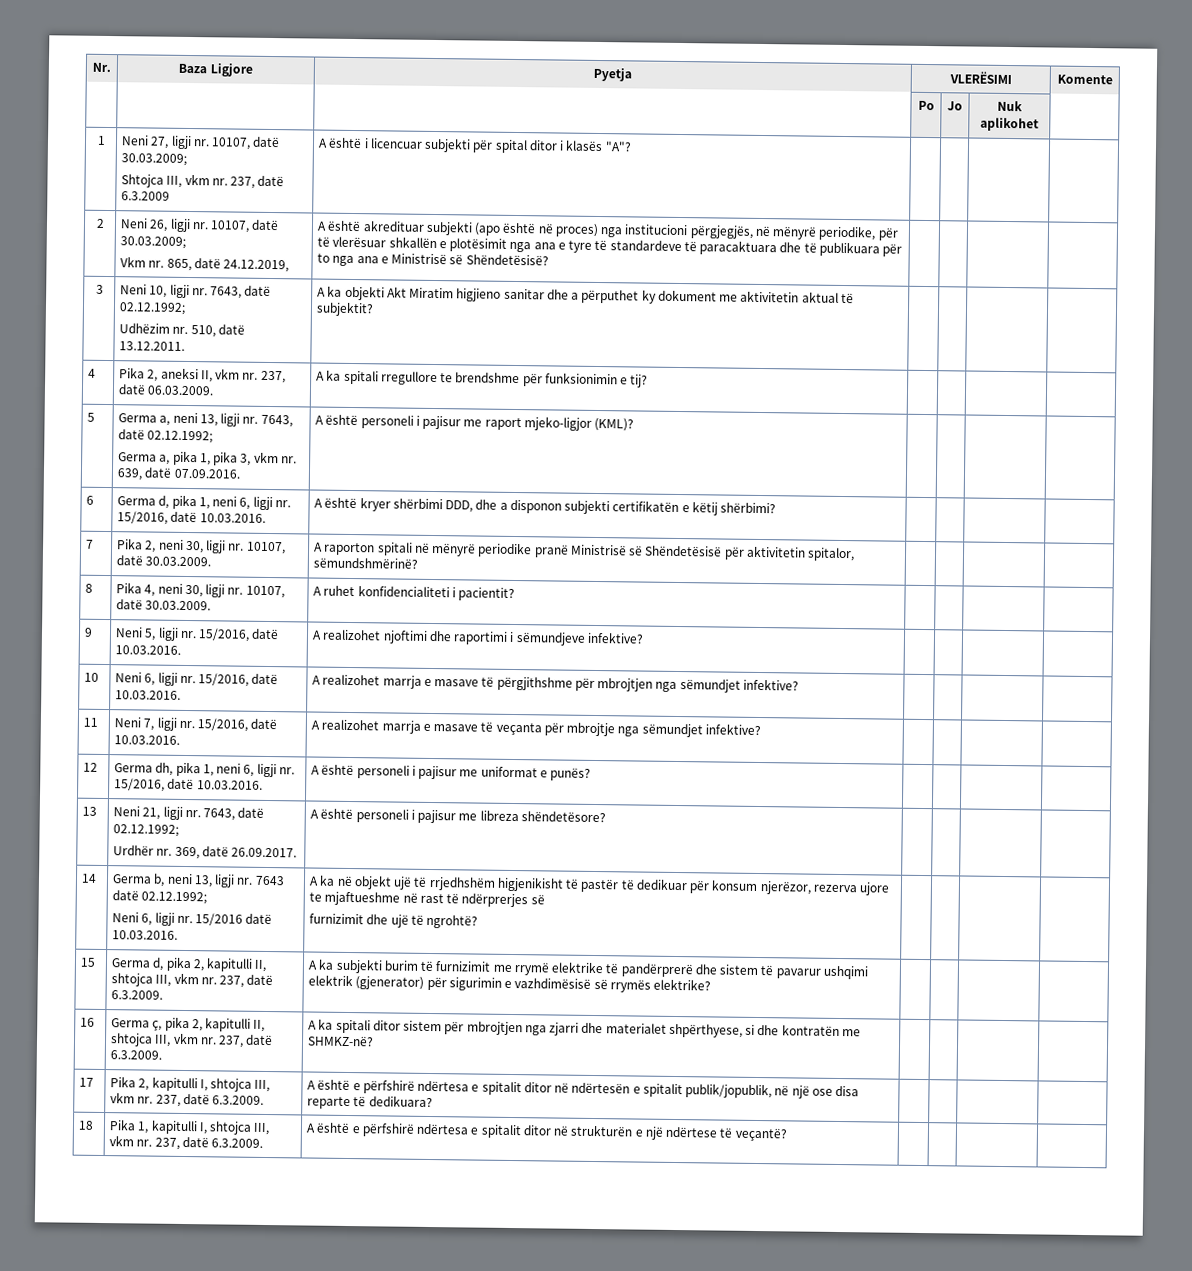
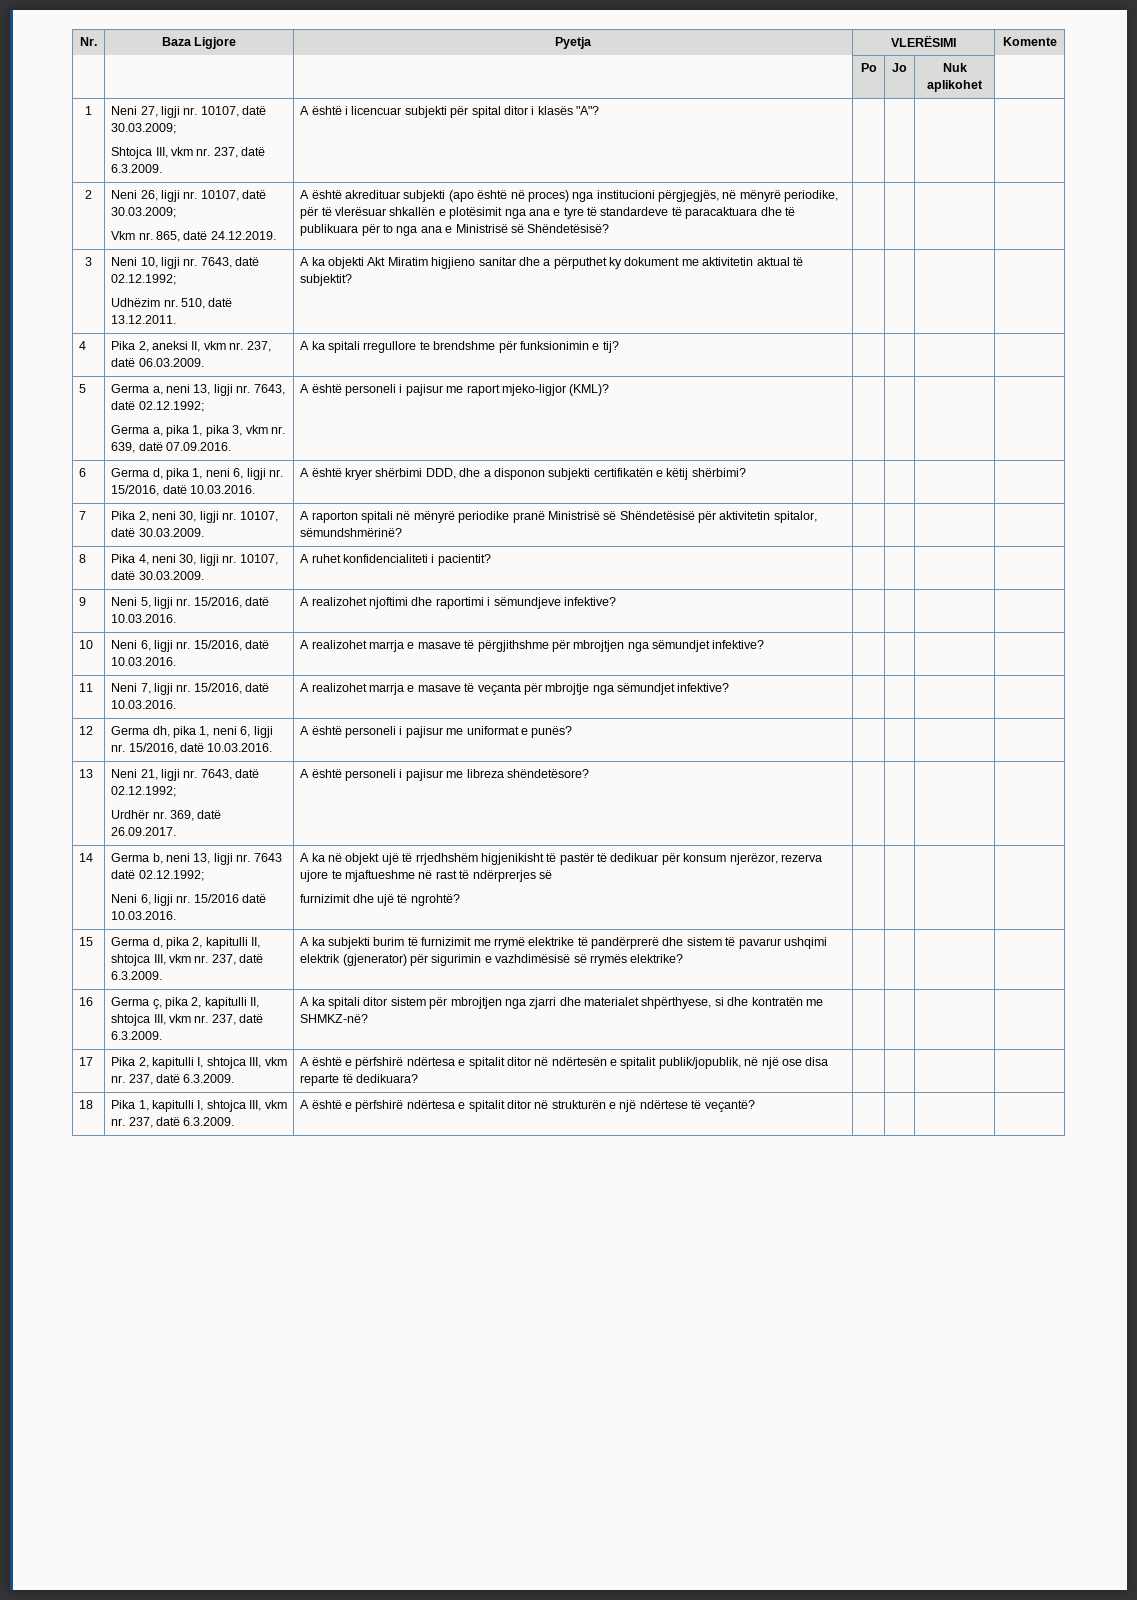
[121,191,171,201] 6.3.2009 -> [111,164,163,173] 6.3.2009.
[223,259,290,273] 24.12.2019, -> [210,231,276,240] 24.12.2019.

